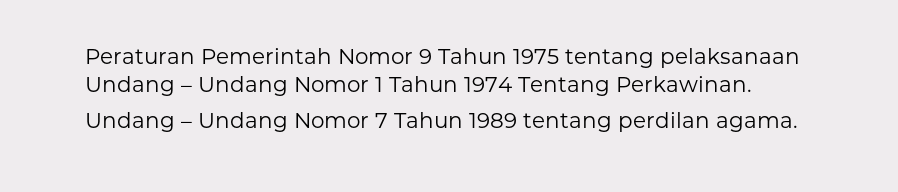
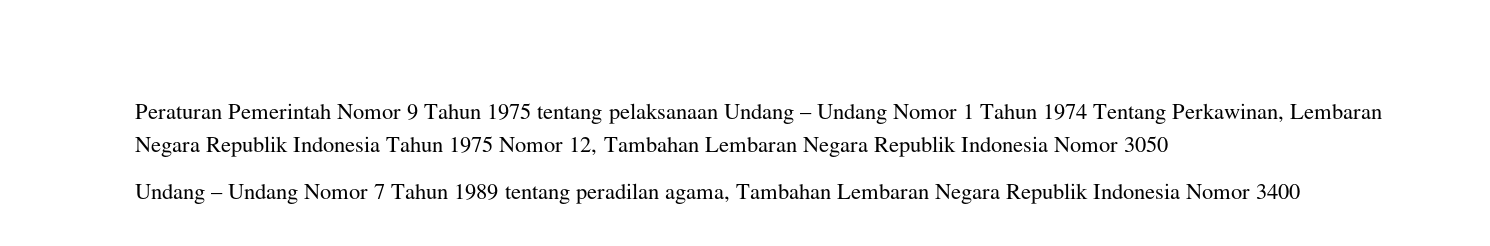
[615,76,752,92] Perkawinan. -> [1172,103,1383,123] [135,136,1168,157] Perkawinan, Lembaran Negara Republik Indonesia Tahun 1975 Nomor 12, Tambahan Lembaran Negara Republik Indonesia Nomor 3050
[617,112,798,132] perdilan agama. -> [575,183,1301,204] peradilan agama, Tambahan Lembaran Negara Republik Indonesia Nomor 3400

